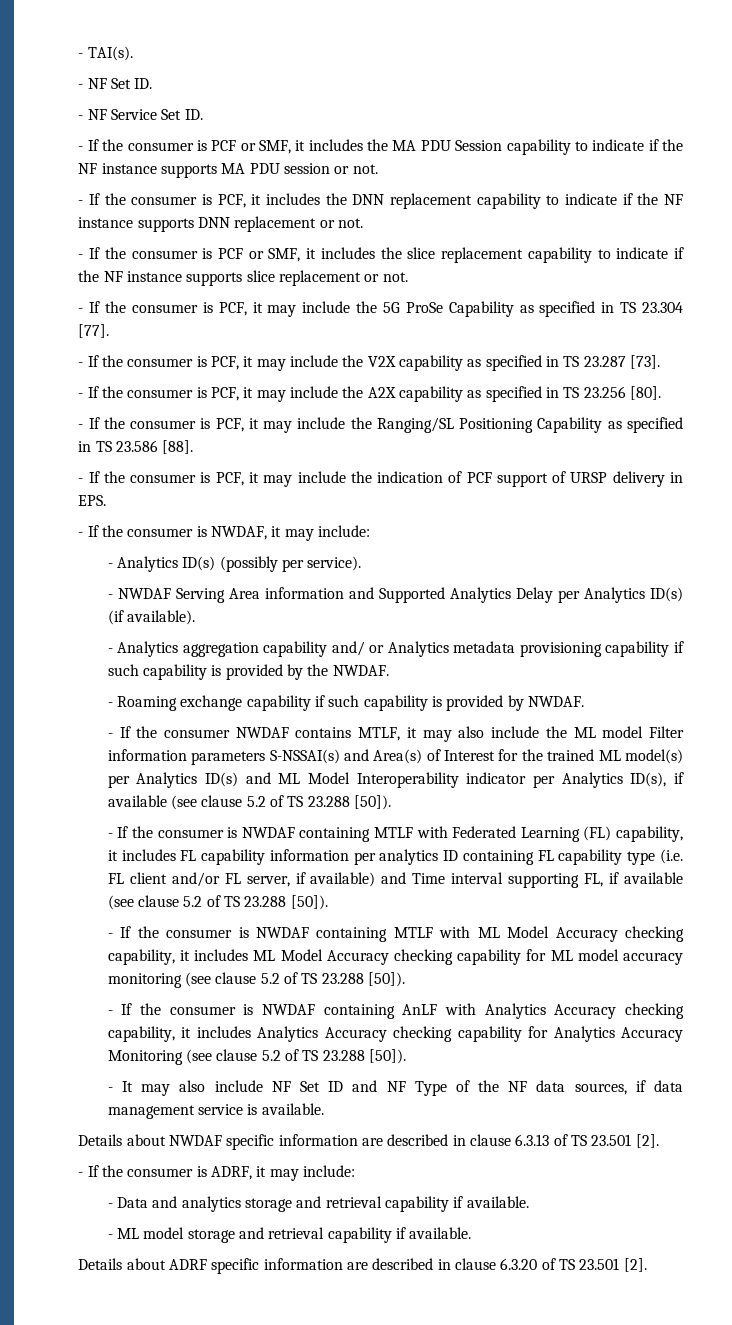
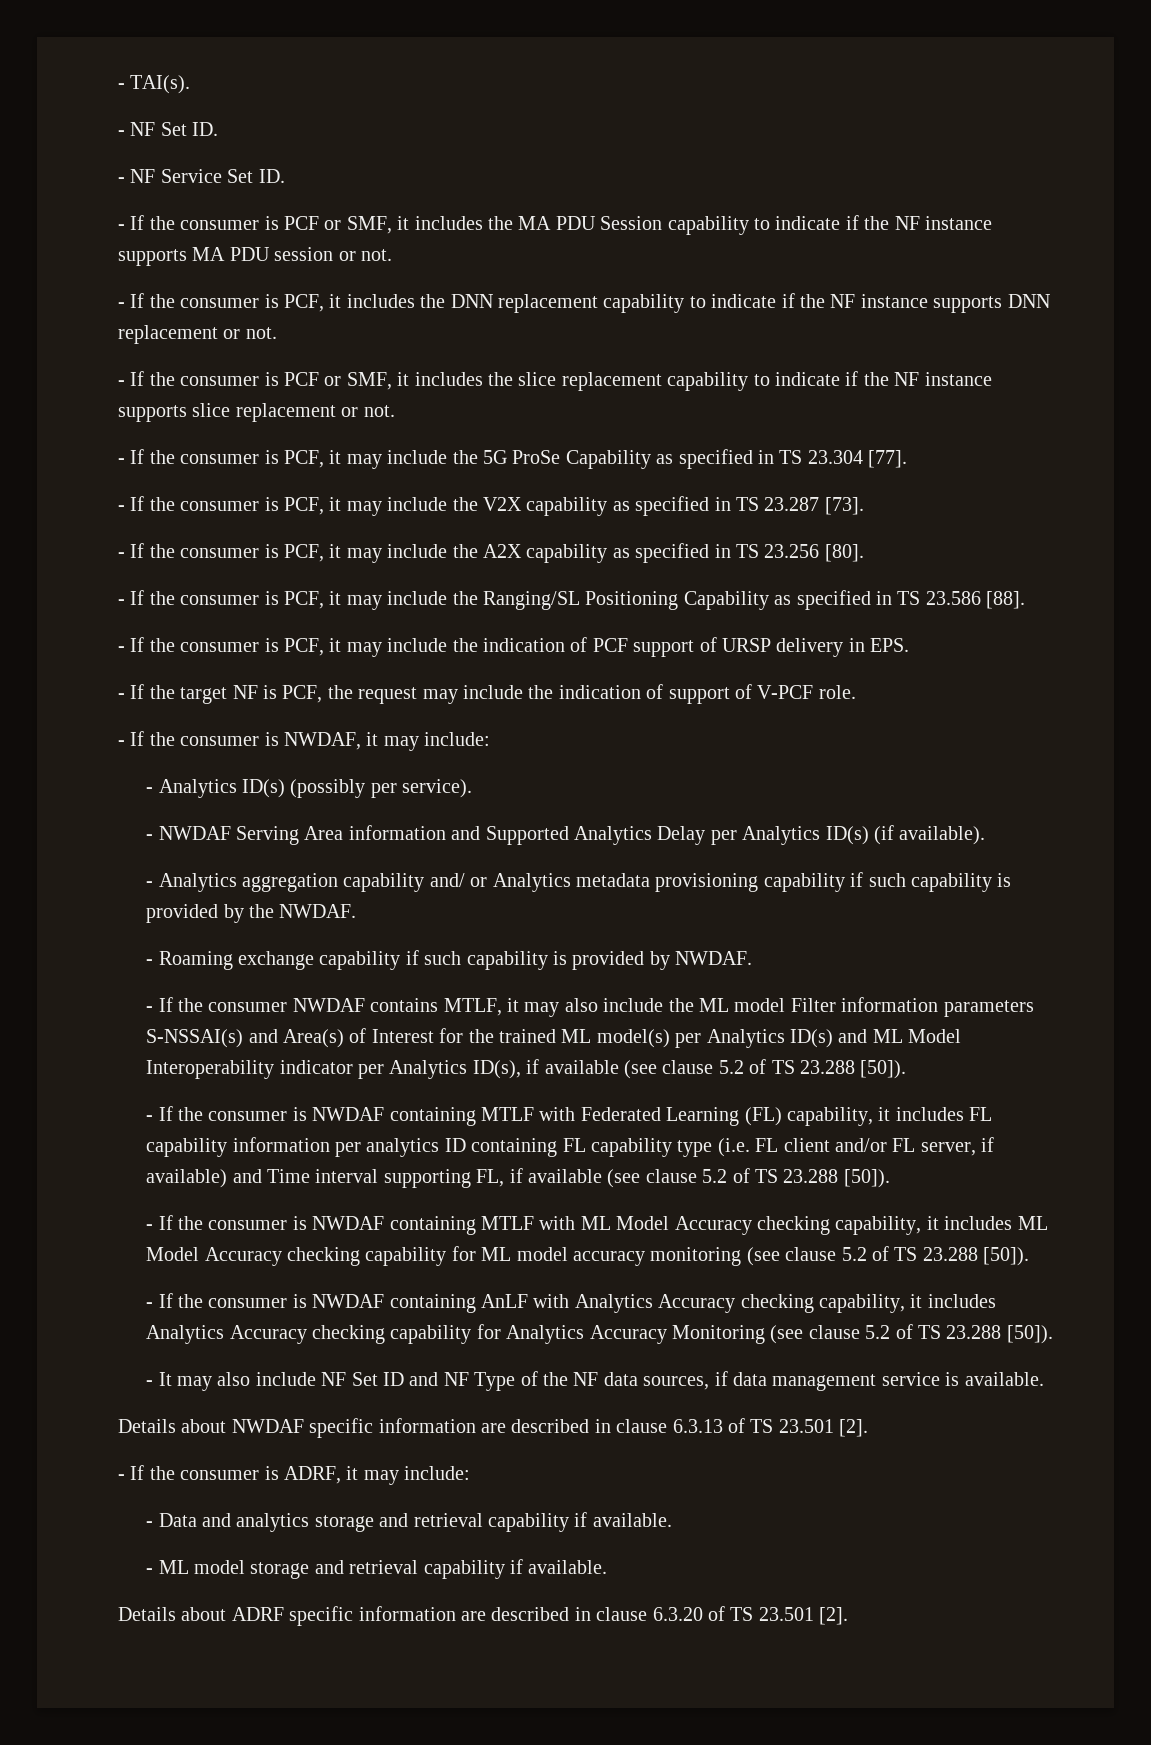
(107, 500) none -> [118,684,856,704] // - If the target NF is PCF, the request may include the indication of support of V-PCF role.

